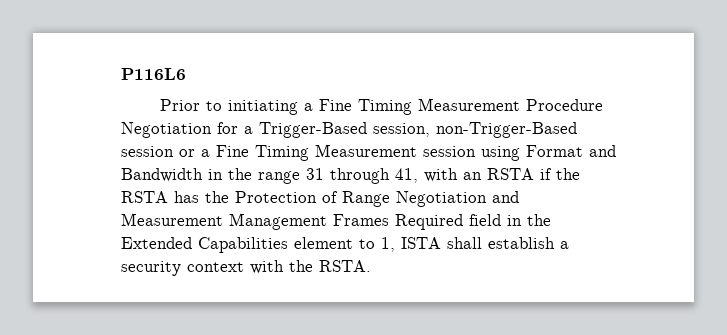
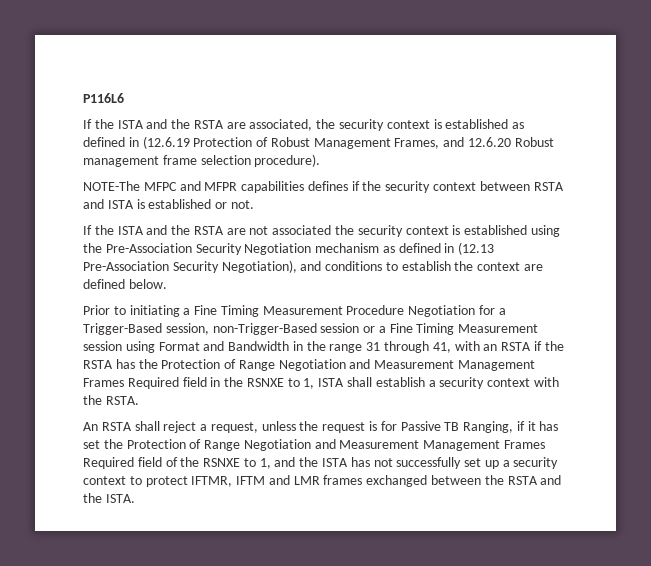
(186, 74) none -> [83,119,525,131] [83,136,554,149] [83,154,321,167] [83,181,564,193] [83,199,254,209] [83,225,560,237] [83,242,495,255] [83,260,544,273] [83,279,167,289] // If the ISTA and the RSTA are associated, the security context is established as defined in (12.6.19 Protection of Robust Management Frames, and 12.6.20 Robust management frame selection procedure). // NOTE-The MFPC and MFPR capabilities defines if the security context between RSTA and ISTA is established or not. // If the ISTA and the RSTA are not associated the security context is established using the Pre-Association Security Negotiation mechanism as defined in (12.13 Pre-Association Security Negotiation), and conditions to establish the context are defined below.
[121,237,353,253] Extended Capabilities element -> [246,378,284,387] RSNXE
(371, 266) none -> [83,421,559,433] [83,439,546,451] [83,457,559,469] [83,475,562,487] [83,493,135,503] // An RSTA shall reject a request, unless the request is for Passive TB Ranging, if it has set the Protection of Range Negotiation and Measurement Management Frames Required field of the RSNXE to 1, and the ISTA has not successfully set up a security context to protect IFTMR, IFTM and LMR frames exchanged between the RSTA and the ISTA.

